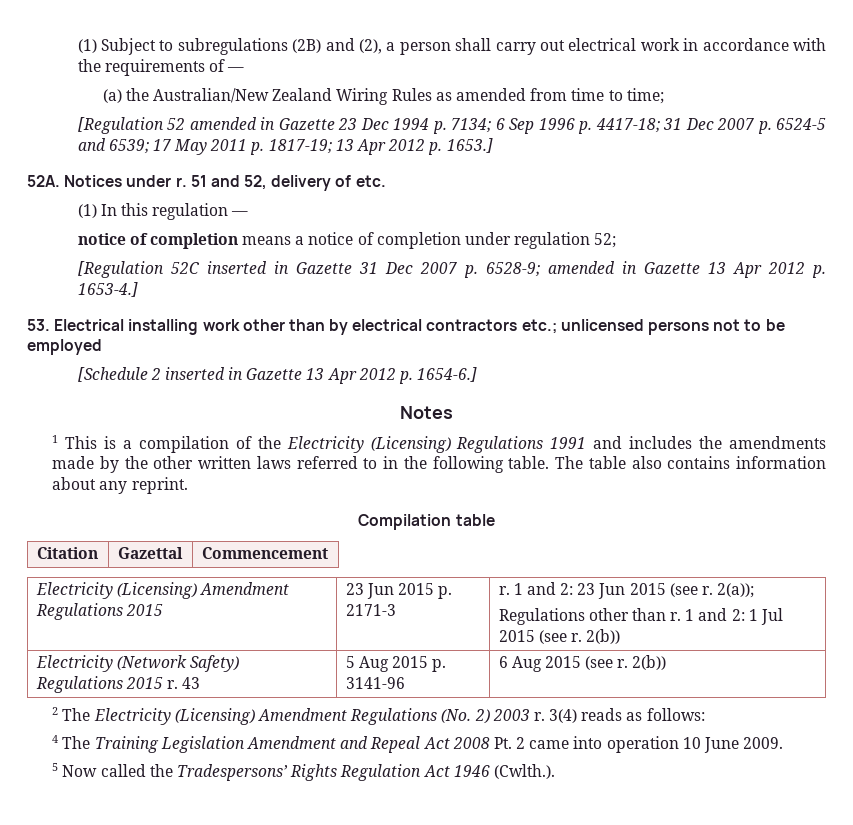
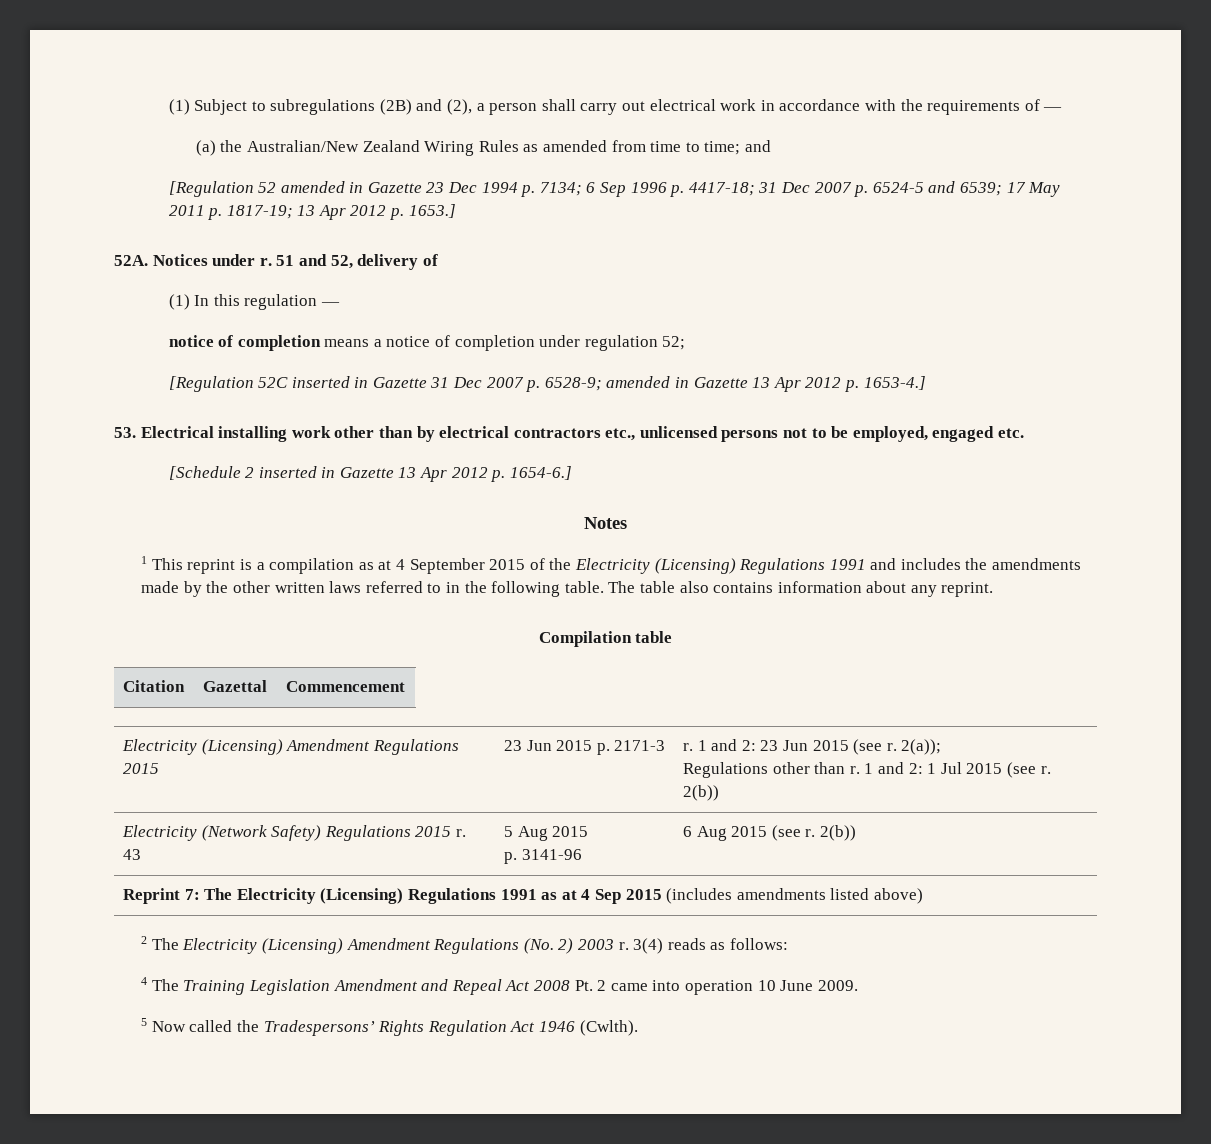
(664, 96) none -> [744,140,771,152] and
[355,175,386,187] etc. -> (438, 260) none
[521,319,557,334] etc.; -> [605,428,636,441] etc.,
[27,339,102,355] employed -> [852,426,1025,442] employed, engaged etc.
(98, 442) none -> [187,559,236,574] reprint
(229, 444) none -> [358,558,526,574] as at 4 September 2015
(428, 662) none -> (589, 831) //
(667, 662) none -> [123,888,923,904] // Reprint 7: The Electricity (Licensing) Regulations 1991 as at 4 Sep 2015 (includes amendments listed above)
[493,764,555,779] (Cwlth.). -> [579,1020,638,1036] (Cwlth).

